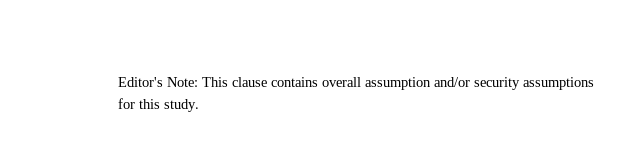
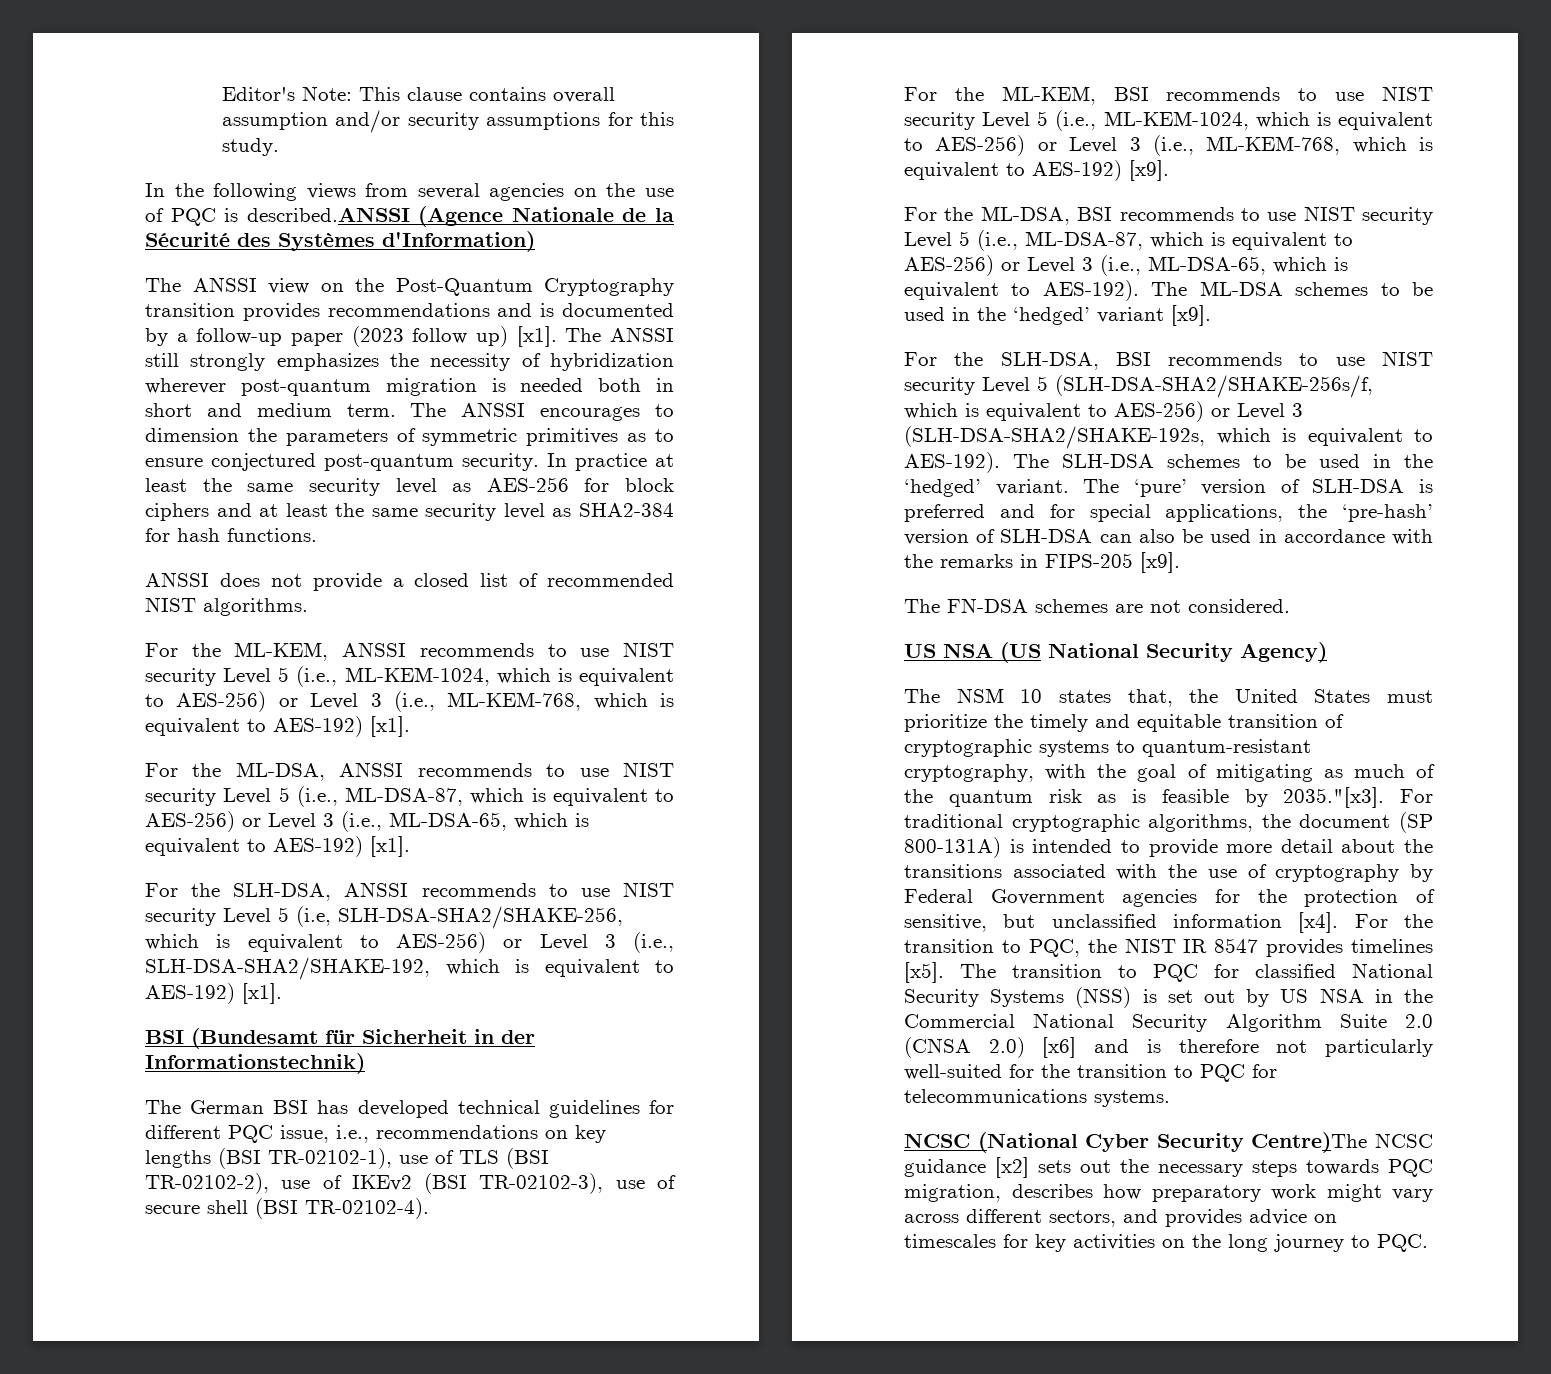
(200, 105) none -> [145,183,674,201] [145,206,674,227] [145,231,535,252] [145,277,674,296] [145,303,674,321] [145,326,674,347] [145,353,674,371] [145,378,674,396] [145,402,674,421] [145,428,674,446] [145,453,674,471] [145,477,674,496] [145,503,674,521] [145,528,317,542] [145,572,674,591] [145,597,308,616] [145,642,674,661] [145,666,674,687] [145,691,674,712] [145,716,410,737] [145,762,674,781] [145,786,674,807] [145,811,589,832] [145,836,410,857] [145,882,675,901] [145,906,623,929] [145,932,674,953] [145,957,674,980] [145,983,282,1004] [145,1028,535,1049] [145,1053,365,1074] [145,1100,674,1118] [145,1125,606,1143] [145,1148,549,1169] [145,1173,676,1194] [145,1198,429,1219] [904,86,1433,105] [904,110,1433,131] [904,135,1433,156] [904,160,1169,181] [904,206,1433,225] [904,230,1353,251] [904,255,1348,276] [904,280,1433,301] [904,305,1211,326] [904,351,1433,370] [904,375,1373,398] [904,401,1303,422] [904,426,1433,449] [904,452,1433,473] [904,479,1433,497] [904,504,1433,522] [904,529,1433,545] [904,552,1180,573] [904,598,1290,613] [904,642,1327,663] [904,688,1433,707] [904,714,1344,732] [904,739,1311,757] [904,764,1435,782] [904,787,1433,808] [904,812,1433,833] [904,837,1433,858] [904,864,1433,882] [904,889,1435,907] [904,912,1433,933] [904,938,1433,957] [904,962,1433,983] [904,987,1433,1008] [904,1013,1433,1032] [904,1037,1433,1058] [904,1064,1277,1082] [904,1089,1170,1107] [904,1132,1433,1153] [904,1157,1433,1178] [904,1184,1433,1202] [904,1209,1337,1227] [904,1234,1428,1252] // In the following views from several agencies on the use of PQC is described.ANSSI (Agence Nationale de la Sécurité des Systèmes d'Information) // The ANSSI view on the Post-Quantum Cryptography transition provides recommendations and is documented by a follow-up paper (2023 follow up) [x1]. The ANSSI still strongly emphasizes the necessity of hybridization wherever post-quantum migration is needed both in short and medium term. The ANSSI encourages to dimension the parameters of symmetric primitives as to ensure conjectured post-quantum security. In practice at least the same security level as AES-256 for block ciphers and at least the same security level as SHA2-384 for hash functions. // ANSSI does not provide a closed list of recommended NIST algorithms. // For the ML-KEM, ANSSI recommends to use NIST security Level 5 (i.e., ML-KEM-1024, which is equivalent to AES-256) or Level 3 (i.e., ML-KEM-768, which is equivalent to AES-192) [x1]. // For the ML-DSA, ANSSI recommends to use NIST security Level 5 (i.e., ML-DSA-87, which is equivalent to AES-256) or Level 3 (i.e., ML-DSA-65, which is equivalent to AES-192) [x1]. // For the SLH-DSA, ANSSI recommends to use NIST security Level 5 (i.e, SLH-DSA-SHA2/SHAKE-256, which is equivalent to AES-256) or Level 3 (i.e., SLH-DSA-SHA2/SHAKE-192, which is equivalent to AES-192) [x1]. // BSI (Bundesamt für Sicherheit in der Informationstechnik) // The German BSI has developed technical guidelines for different PQC issue, i.e., recommendations on key lengths (BSI TR-02102-1), use of TLS (BSI TR-02102-2), use of IKEv2 (BSI TR-02102-3), use of secure shell (BSI TR-02102-4). // For the ML-KEM, BSI recommends to use NIST security Level 5 (i.e., ML-KEM-1024, which is equivalent to AES-256) or Level 3 (i.e., ML-KEM-768, which is equivalent to AES-192) [x9]. // For the ML-DSA, BSI recommends to use NIST security Level 5 (i.e., ML-DSA-87, which is equivalent to AES-256) or Level 3 (i.e., ML-DSA-65, which is equivalent to AES-192). The ML-DSA schemes to be used in the ‘hedged’ variant [x9]. // For the SLH-DSA, BSI recommends to use NIST security Level 5 (SLH-DSA-SHA2/SHAKE-256s/f, which is equivalent to AES-256) or Level 3 (SLH-DSA-SHA2/SHAKE-192s, which is equivalent to AES-192). The SLH-DSA schemes to be used in the ‘hedged’ variant. The ‘pure’ version of SLH-DSA is preferred and for special applications, the ‘pre-hash’ version of SLH-DSA can also be used in accordance with the remarks in FIPS-205 [x9]. // The FN-DSA schemes are not considered. // US NSA (US National Security Agency) // The NSM 10 states that, the United States must prioritize the timely and equitable transition of cryptographic systems to quantum-resistant cryptography, with the goal of mitigating as much of the quantum risk as is feasible by 2035."[x3]. For traditional cryptographic algorithms, the document (SP 800-131A) is intended to provide more detail about the transitions associated with the use of cryptography by Federal Government agencies for the protection of sensitive, but unclassified information [x4]. For the transition to PQC, the NIST IR 8547 provides timelines [x5]. The transition to PQC for classified National Security Systems (NSS) is set out by US NSA in the Commercial National Security Algorithm Suite 2.0 (CNSA 2.0) [x6] and is therefore not particularly well-suited for the transition to PQC for telecommunications systems. // NCSC (National Cyber Security Centre)The NCSC guidance [x2] sets out the necessary steps towards PQC migration, describes how preparatory work might vary across different sectors, and provides advice on timescales for key activities on the long journey to PQC.

